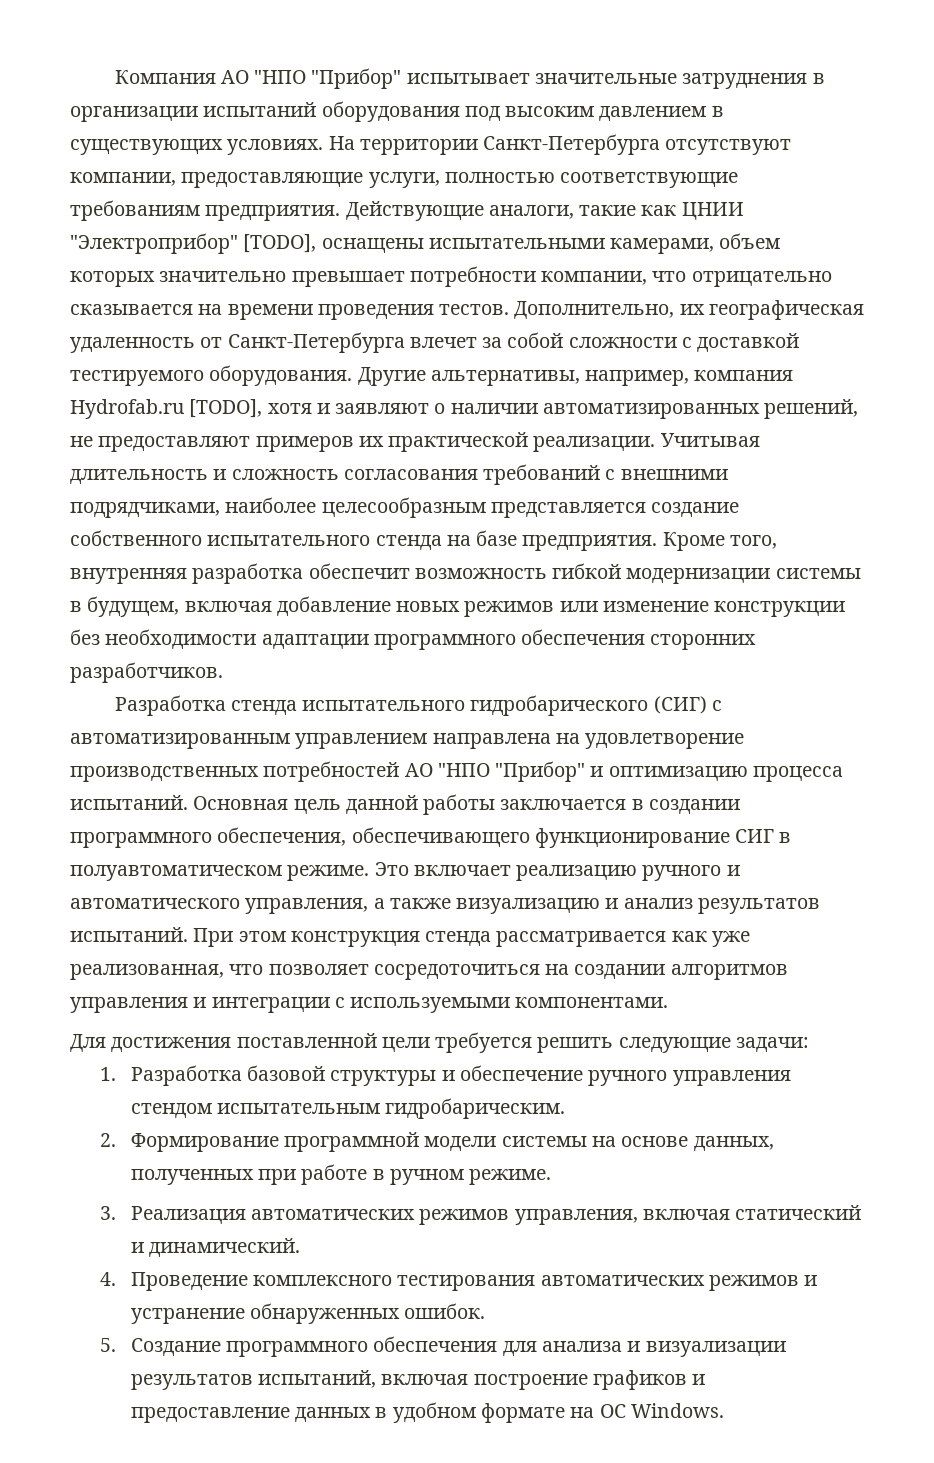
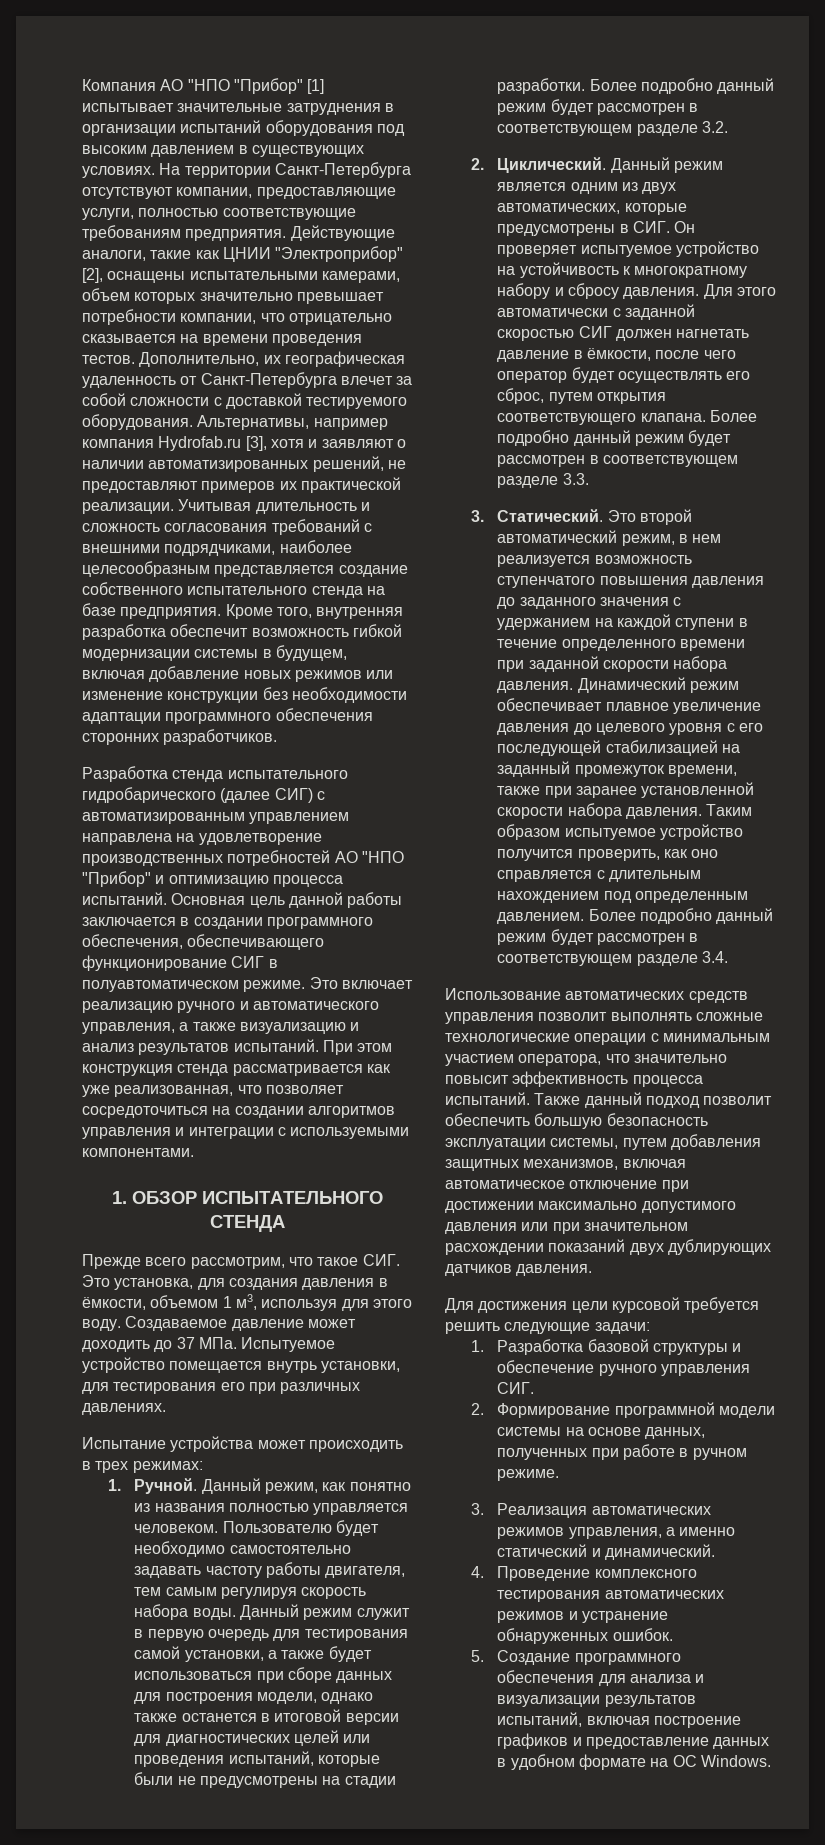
(402, 78) none -> [307,79,325,94] [1]
[243,234,317,253] [TODO], -> [82,268,103,283] [2],
[357,367,690,386] Другие альтернативы, например, -> [197,415,388,430] Альтернативы, например
[189,399,263,418] [TODO], -> [245,436,267,451] [3],
[653,696,707,714] (СИГ) -> [220,788,313,803] (далее СИГ)
(669, 1002) none -> [112,1191,383,1204] [210,1215,285,1232] [82,1254,400,1269] [82,1275,388,1290] [82,1294,412,1311] [82,1316,356,1331] [82,1337,336,1352] [82,1357,400,1373] [82,1382,361,1394] [82,1403,166,1415] [82,1436,403,1452] [82,1461,203,1473] [108,1478,411,1494] [134,1503,409,1515] [134,1520,380,1536] [134,1541,351,1557] [134,1562,406,1578] [134,1587,367,1599] [134,1604,410,1620] [134,1629,408,1641] [134,1646,372,1662] [134,1667,393,1683] [134,1692,374,1704] [134,1709,399,1725] [134,1730,371,1746] [134,1751,381,1767] [134,1772,396,1788] [497,78,775,94] [497,99,699,115] [497,121,729,136] [471,157,724,173] [497,182,677,194] [497,203,687,215] [497,221,696,236] [497,241,760,257] [497,262,748,278] [497,283,776,299] [497,304,696,320] [497,326,750,341] [497,348,736,362] [497,367,751,383] [497,388,667,404] [497,410,758,425] [497,430,732,446] [497,455,739,467] [497,473,589,488] [471,509,693,525] [497,530,722,546] [497,555,692,567] [497,576,765,588] [497,597,682,609] [497,614,748,630] [497,639,746,651] [497,656,728,672] [497,677,740,693] [497,698,762,714] [497,723,763,735] [497,740,741,756] [497,761,738,777] [497,782,755,798] [497,803,753,819] [497,824,744,840] [497,849,719,861] [497,870,702,882] [497,891,749,903] [497,908,774,924] [497,929,699,945] [497,951,729,966] [445,988,748,1003] [445,1012,763,1024] [445,1033,770,1045] [445,1054,727,1066] [445,1071,703,1087] [445,1092,773,1108] [445,1113,708,1129] [445,1134,761,1150] [445,1159,686,1171] [445,1180,689,1192] [445,1201,736,1213] [445,1222,688,1234] [445,1239,771,1255] [445,1264,593,1276] // 1. ОБЗОР ИСПЫТАТЕЛЬНОГО СТЕНДА // Прежде всего рассмотрим, что такое СИГ. Это установка, для создания давления в ёмкости, объемом 1 м3, используя для этого воду. Создаваемое давление может доходить до 37 МПа. Испытуемое устройство помещается внутрь установки, для тестирования его при различных давлениях. // Испытание устройства может происходить в трех режимах: // 1. Ручной. Данный режим, как понятно из названия полностью управляется человеком. Пользователю будет необходимо самостоятельно задавать частоту работы двигателя, тем самым регулируя скорость набора воды. Данный режим служит в первую очередь для тестирования самой установки, а также будет использоваться при сборе данных для построения модели, однако также останется в итоговой версии для диагностических целей или проведения испытаний, которые были не предусмотрены на стадии разработки. Более подробно данный режим будет рассмотрен в соответствующем разделе 3.2. // 2. Циклический. Данный режим является одним из двух автоматических, которые предусмотрены в СИГ. Он проверяет испытуемое устройство на устойчивость к многократному набору и сбросу давления. Для этого автоматически с заданной скоростью СИГ должен нагнетать давление в ёмкости, после чего оператор будет осуществлять его сброс, путем открытия соответствующего клапана. Более подробно данный режим будет рассмотрен в соответствующем разделе 3.3. // 3. Статический. Это второй автоматический режим, в нем реализуется возможность ступенчатого повышения давления до заданного значения с удержанием на каждой ступени в течение определенного времени при заданной скорости набора давления. Динамический режим обеспечивает плавное увеличение давления до целевого уровня с его последующей стабилизацией на заданный промежуток времени, также при заранее установленной скорости набора давления. Таким образом испытуемое устройство получится проверить, как оно справляется с длительным нахождением под определенным давлением. Более подробно данный режим будет рассмотрен в соответствующем разделе 3.4. // Использование автоматических средств управления позволит выполнять сложные технологические операции с минимальным участием оператора, что значительно повысит эффективность процесса испытаний. Также данный подход позволит обеспечить большую безопасность эксплуатации системы, путем добавления защитных механизмов, включая автоматическое отключение при достижении максимально допустимого давления или при значительном расхождении показаний двух дублирующих датчиков давления.
[236,1033,430,1052] поставленной цели -> [571,1297,680,1313] цели курсовой
[130,1098,566,1119] стендом испытательным гидробарическим. -> [497,1382,535,1394] СИГ.
[643,1209,731,1220] включая -> [666,1527,736,1536] а именно

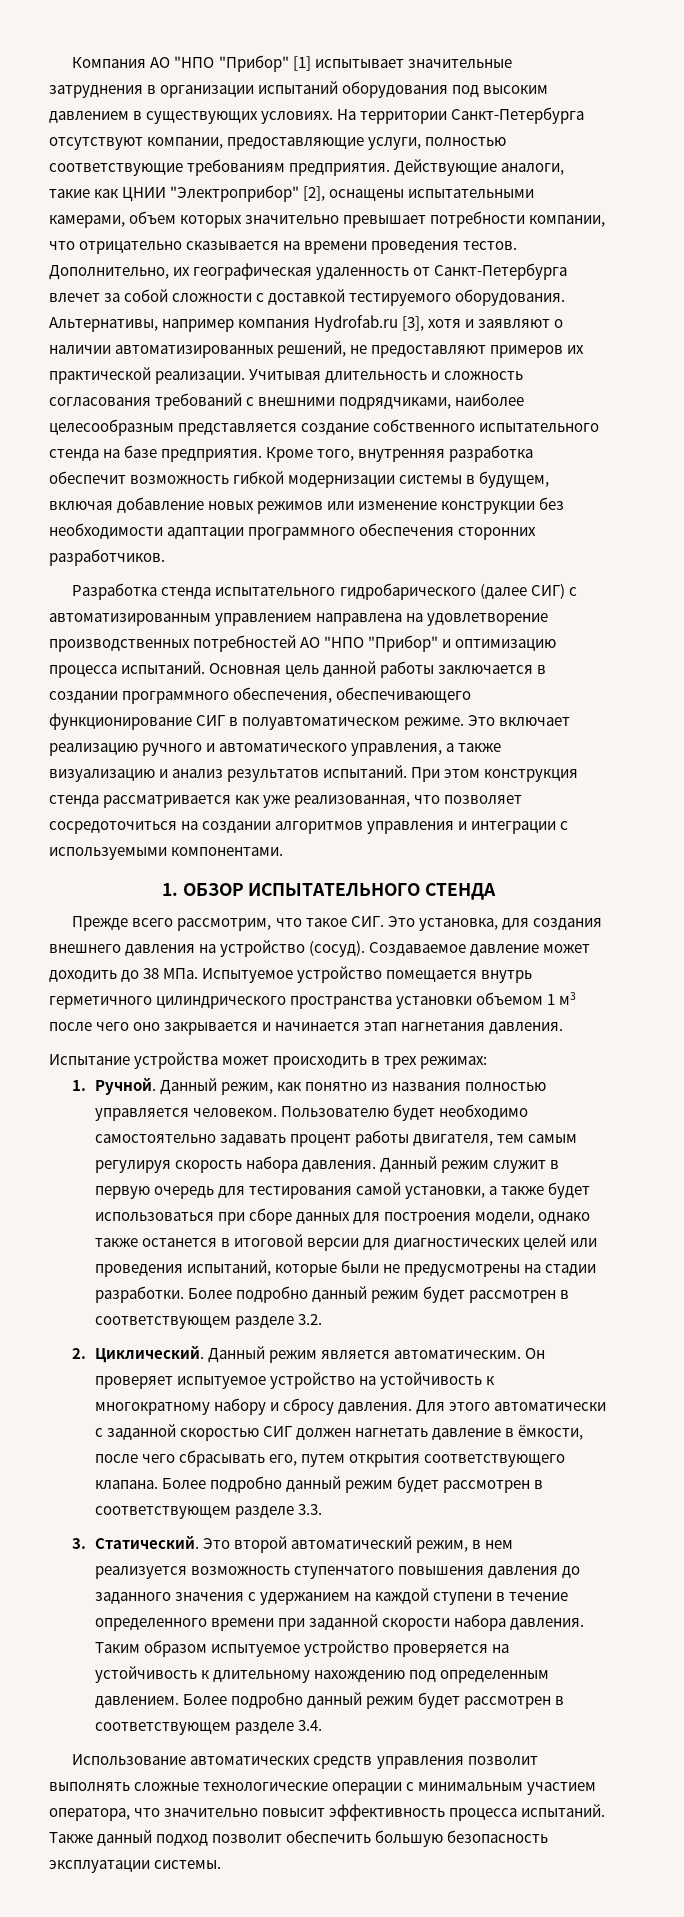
[302,1278,388,1290] [82,1294,412,1311] [82,1319,121,1331] давления в ёмкости, объемом 1 м3, используя для этого воду. -> [49,940,366,957] внешнего давления на устройство (сосуд).
[176,1337,195,1349] 37 -> [143,968,160,979] 38
[320,1361,400,1373] [82,1382,361,1394] [82,1403,166,1415] установки, для тестирования его при различных давлениях. -> [49,992,577,1009] [49,1022,564,1035] герметичного цилиндрического пространства установки объемом 1 м3 после чего оно закрывается и начинается этап нагнетания давления.
[205,1566,262,1578] частоту -> [290,1134,352,1147] процент
[192,1608,236,1620] воды. -> [302,1160,377,1172] давления.
[570,182,677,194] [497,203,687,215] [497,221,671,236] одним из двух автоматических, которые предусмотрены в СИГ. -> [394,1350,522,1359] автоматическим.
[497,367,751,383] [497,388,545,404] оператор будет осуществлять его сброс, -> [179,1450,298,1467] сбрасывать его,
[577,677,740,693] [497,698,762,714] [497,723,763,735] [497,740,741,756] [497,761,738,777] [497,782,755,798] [497,803,753,819] [497,824,744,840] [497,849,719,861] [497,870,702,882] [497,891,600,903] Динамический режим обеспечивает плавное увеличение давления до целевого уровня с его последующей стабилизацией на заданный промежуток времени, также при заранее установленной скорости набора давления. Таким образом испытуемое устройство получится проверить, как оно справляется с длительным нахождением -> [94,1640,510,1657] [94,1666,406,1683] Таким образом испытуемое устройство проверяется на устойчивость к длительному нахождению
[550,1134,761,1150] [445,1159,686,1171] [445,1180,689,1192] [445,1201,736,1213] [445,1222,688,1234] [445,1239,771,1255] [445,1264,593,1276] [445,1297,760,1313] [445,1322,650,1334] [471,1339,742,1355] [497,1360,751,1376] [497,1382,535,1394] [471,1402,776,1418] [497,1427,706,1439] [497,1444,747,1460] [497,1469,560,1481] [471,1503,711,1518] [497,1527,736,1539] [497,1544,716,1560] [471,1566,697,1581] [497,1590,724,1602] [497,1611,669,1623] [497,1628,673,1644] [471,1650,681,1665] [497,1670,705,1686] [497,1695,696,1707] [497,1712,742,1728] [497,1733,770,1749] [497,1754,771,1770] системы, путем добавления защитных механизмов, включая автоматическое отключение при достижении максимально допустимого давления или при значительном расхождении показаний двух дублирующих датчиков давления. // Для достижения цели курсовой требуется решить следующие задачи: // 1. Разработка базовой структуры и обеспечение ручного управления СИГ. // 2. Формирование программной модели системы на основе данных, полученных при работе в ручном режиме. // 3. Реализация автоматических режимов управления, а именно статический и динамический. // 4. Проведение комплексного тестирования автоматических режимов и устранение обнаруженных ошибок. // 5. Создание программного обеспечения для анализа и визуализации результатов испытаний, включая построение графиков и предоставление данных в удобном формате на ОС Windows. -> [154,1860,222,1869] системы.

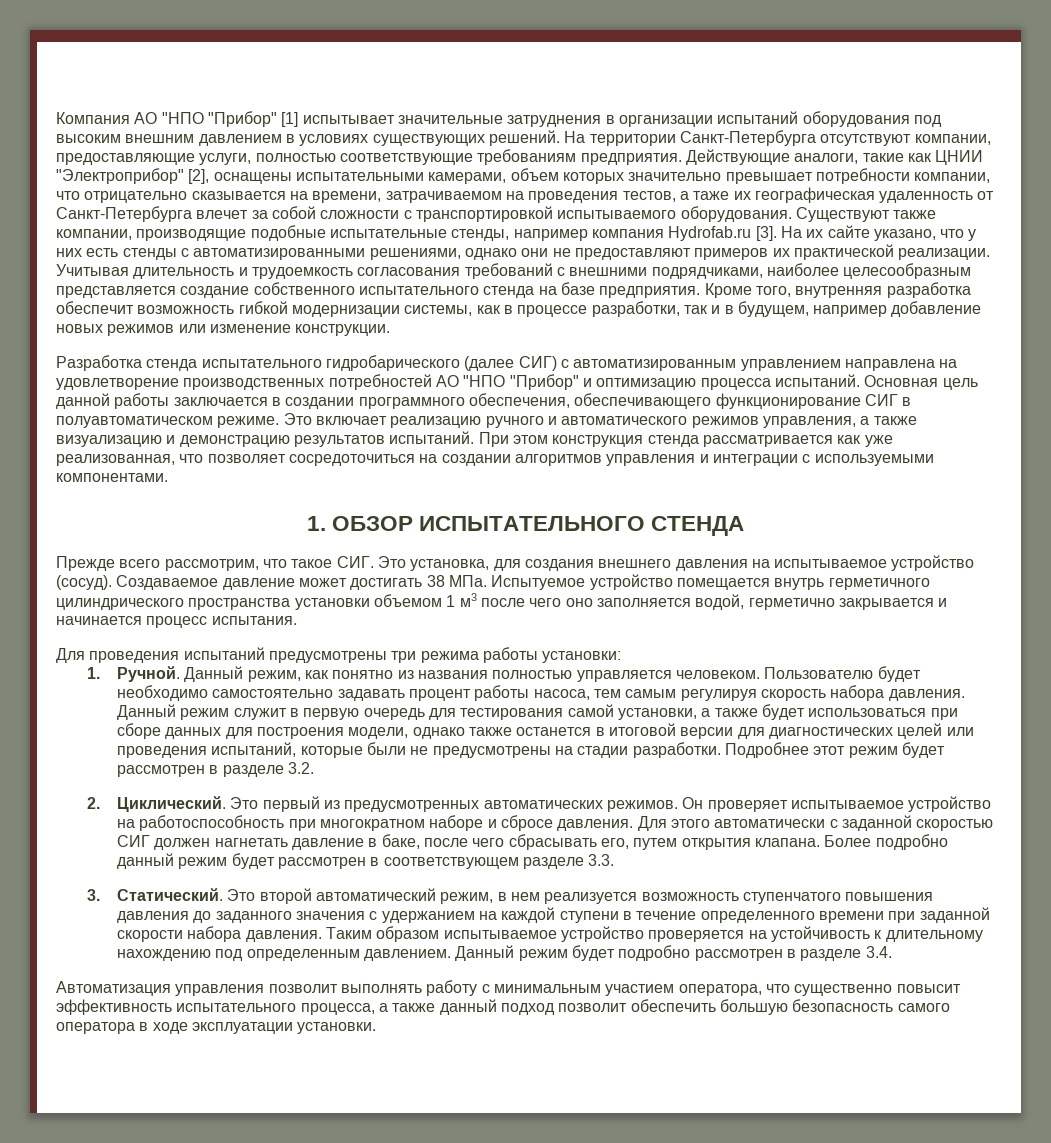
(549, 89) none -> [125,134,195,143] внешним
[146,111,334,124] существующих условиях. -> [299,130,560,146] условиях существующих решений.
[304,241,518,254] [49,265,169,280] времени проведения тестов. Дополнительно, -> [312,191,730,203] времени, затрачиваемом на проведения тестов, а таже
[268,289,566,306] [49,315,564,332] [49,341,347,358] доставкой тестируемого оборудования. Альтернативы, например компания Hydrofab.ru [3], хотя и заявляют о наличии автоматизированных решений, -> [415,206,937,222] [56,225,977,241] [56,248,549,260] транспортировкой испытываемого оборудования. Существуют также компании, производящие подобные испытательные стенды, например компания Hydrofab.ru [3]. На их сайте указано, что у них есть стенды с автоматизированными решениями, однако они
[444,371,524,380] сложность -> [251,267,353,279] трудоемкость
[399,475,463,484] системы -> [404,301,721,317] системы, как в процессе разработки, так и
[49,501,113,510] включая -> [813,305,888,317] например
[441,497,565,514] [49,523,537,540] [49,549,165,566] конструкции без необходимости адаптации программного обеспечения сторонних разработчиков. -> [295,324,391,336] конструкции.
(348, 747) none -> [691,416,759,428] режимов
[172,769,224,778] анализ -> [179,435,290,447] демонстрацию
(217, 948) none -> [774,559,888,568] испытываемое
[49,970,140,982] доходить до -> [350,578,423,590] достигать
[164,1022,564,1035] [49,1052,488,1069] закрывается и начинается этап нагнетания давления. // Испытание устройства может происходить в трех режимах: -> [596,594,948,610] [56,616,297,628] [56,647,622,663] заполняется водой, герметично закрывается и начинается процесс испытания. // Для проведения испытаний предусмотрены три режима работы установки:
[413,1134,494,1146] двигателя, -> [533,689,590,700] насоса,
[187,1286,570,1303] [94,1316,231,1329] Более подробно данный режим будет рассмотрен в соответствующем -> [724,742,945,758] [117,765,219,777] Подробнее этот режим будет рассмотрен в
[207,1346,522,1363] Данный режим является автоматическим. -> [230,796,678,812] Это первый из предусмотренных автоматических режимов.
[176,1376,266,1389] испытуемое -> [790,800,904,809] испытываемое
[380,1372,496,1389] [94,1398,335,1415] устойчивость к многократному набору и сбросу -> [139,815,553,831] работоспособность при многократном наборе и сбросе
[518,1425,584,1440] ёмкости, -> [381,834,420,849] баке,
[424,1454,566,1467] соответствующего -> (751, 844) none
[211,1644,301,1657] испытуемое -> [443,930,557,939] испытываемое
[182,1692,565,1709] [94,1722,231,1735] Более подробно данный режим будет рассмотрен в соответствующем -> [455,945,796,961] Данный режим будет подробно рассмотрен в
[72,1754,538,1769] [49,1782,403,1795] Использование автоматических средств управления позволит выполнять сложные технологические операции -> [56,980,478,996] Автоматизация управления позволит выполнять работу
[164,1808,259,1817] значительно -> [794,984,893,996] существенно
[449,1804,606,1821] [49,1832,93,1843] процесса испытаний. Также -> [176,1003,436,1015] испытательного процесса, а также
[49,1860,222,1873] эксплуатации системы. -> [897,1003,950,1012] [56,1022,377,1034] самого оператора в ходе эксплуатации установки.

